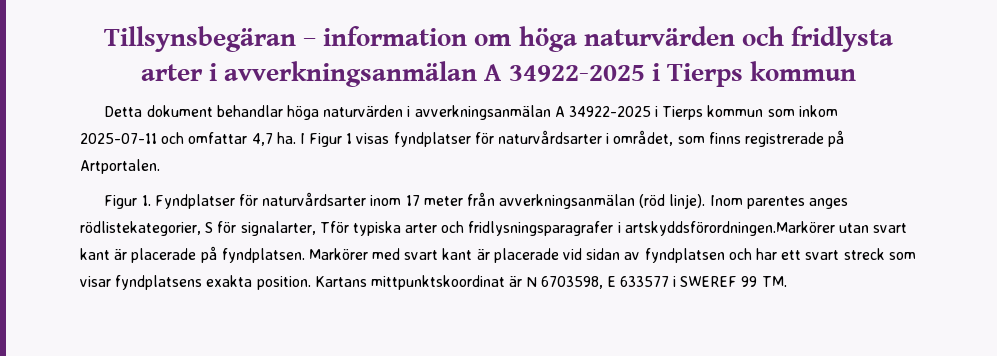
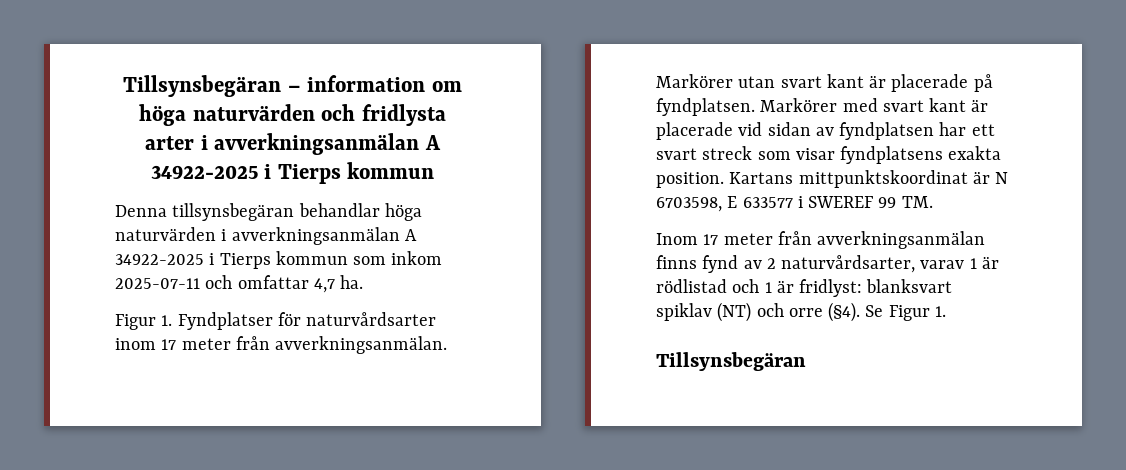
[104,105,213,117] Detta dokument -> [115,203,295,221] Denna tillsynsbegäran
[299,130,846,147] [80,159,160,174] I Figur 1 visas fyndplatser för naturvårdsarter i området, som finns registrerade på Artportalen. -> (364, 282) none
[499,194,849,209] [80,221,835,236] avverkningsanmälan (röd linje). Inom parentes anges rödlistekategorier, S för signalarter, Tför typiska arter och fridlysningsparagrafer i artskyddsförordningen.Markörer -> [275,336,448,354] [656,74,733,88] avverkningsanmälan. Markörer
[728,248,752,260] och -> (935, 131) none
(787, 281) none -> [656,231,986,249] [656,255,999,273] [656,279,953,297] [656,302,946,322] [656,352,806,371] // Inom 17 meter från avverkningsanmälan finns fynd av 2 naturvårdsarter, varav 1 är rödlistad och 1 är fridlyst: blanksvart spiklav (NT) och orre (§4). Se Figur 1. // Tillsynsbegäran

